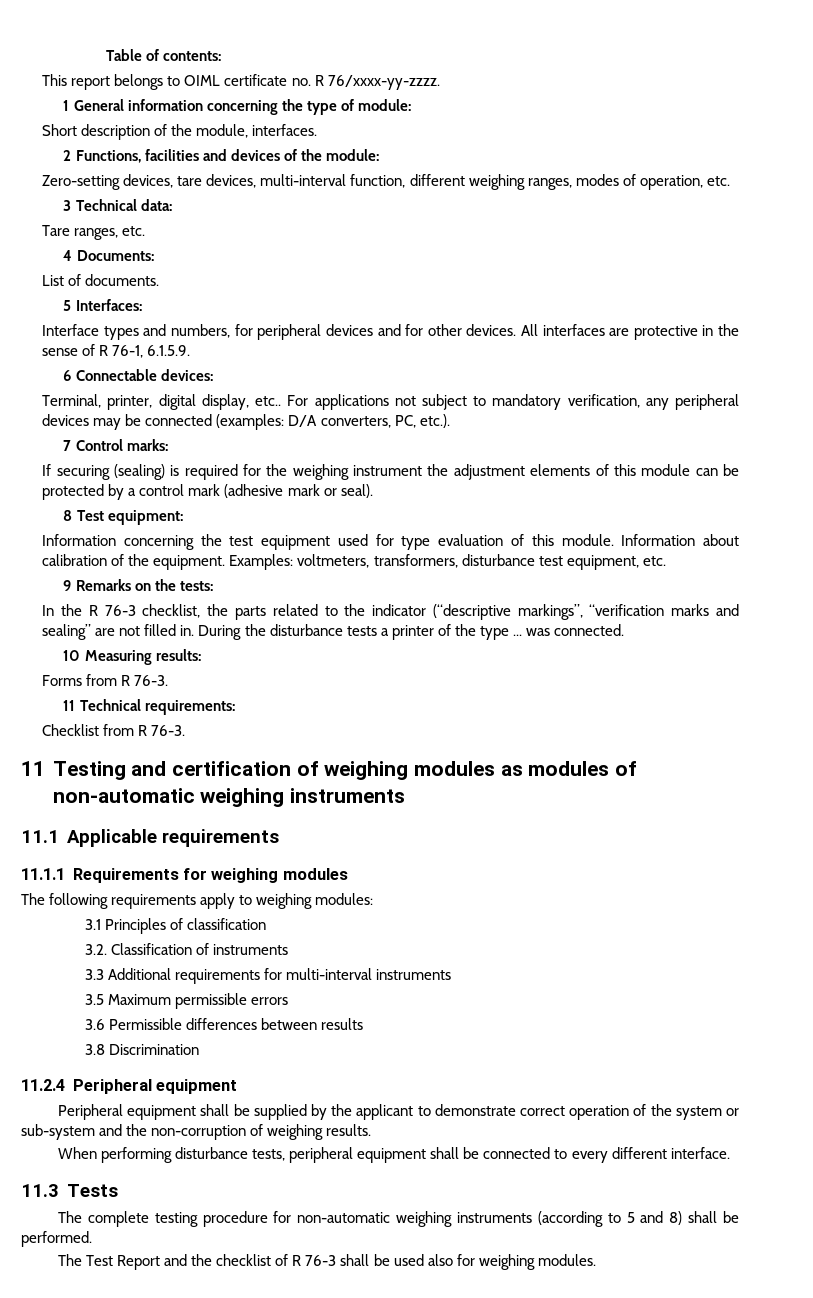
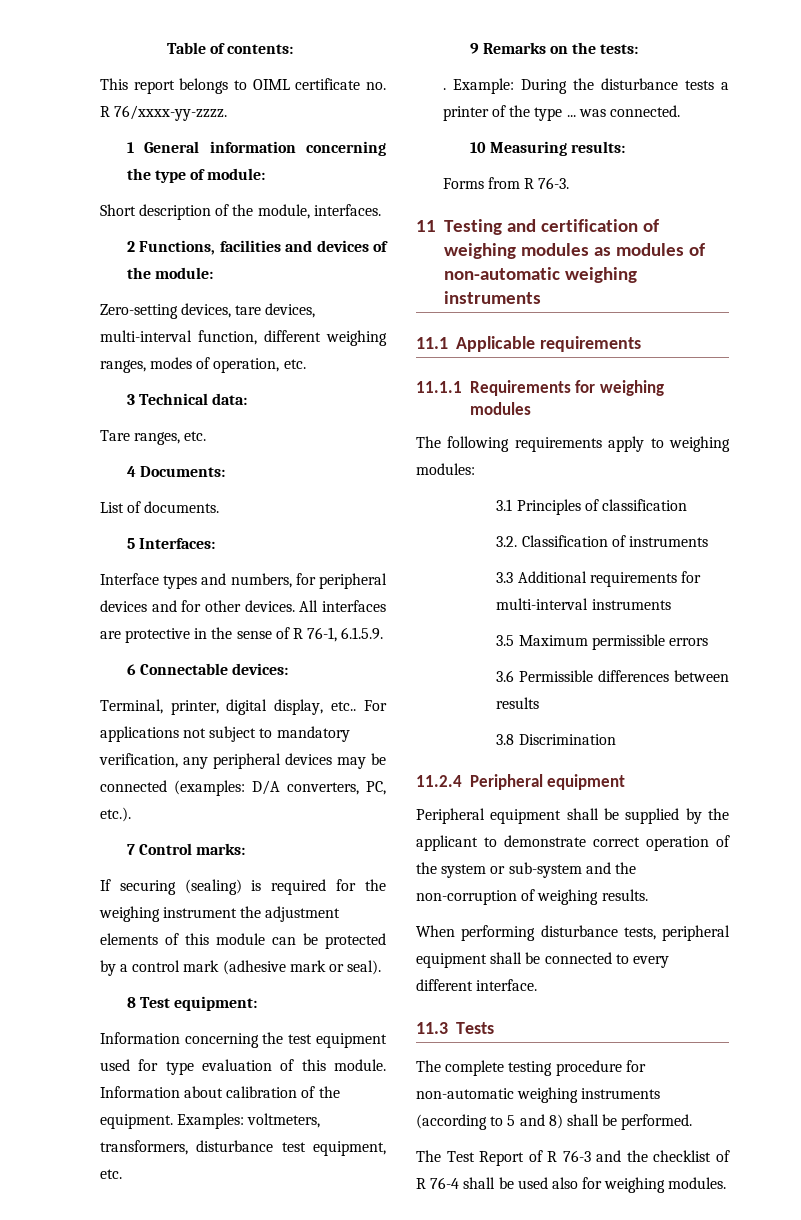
[42,604,740,620] [42,624,195,640] In the R 76-3 checklist, the parts related to the indicator (“descriptive markings”, “verification marks and sealing” are not filled in. -> [442,78,514,94] . Example:
[63,699,235,715] [42,724,186,736] // 11 Technical requirements: // Checklist from R 76-3. -> (570, 183) none
(161, 1262) none -> [528,1150,591,1162] of R 76-3
[305,1255,337,1266] 76-3 -> [430,1177,460,1189] 76-4

